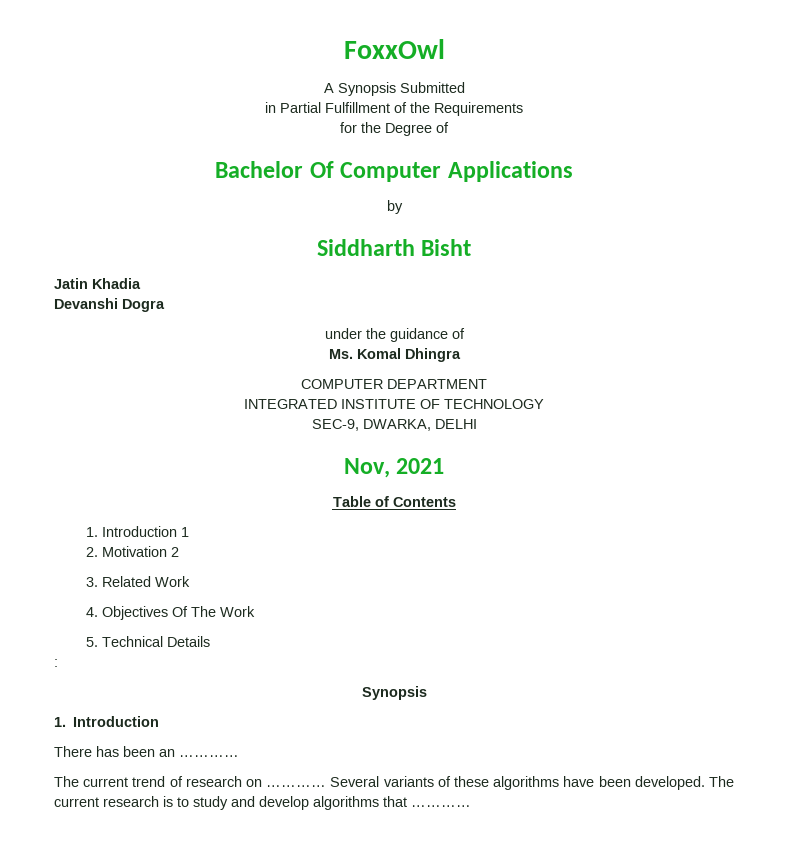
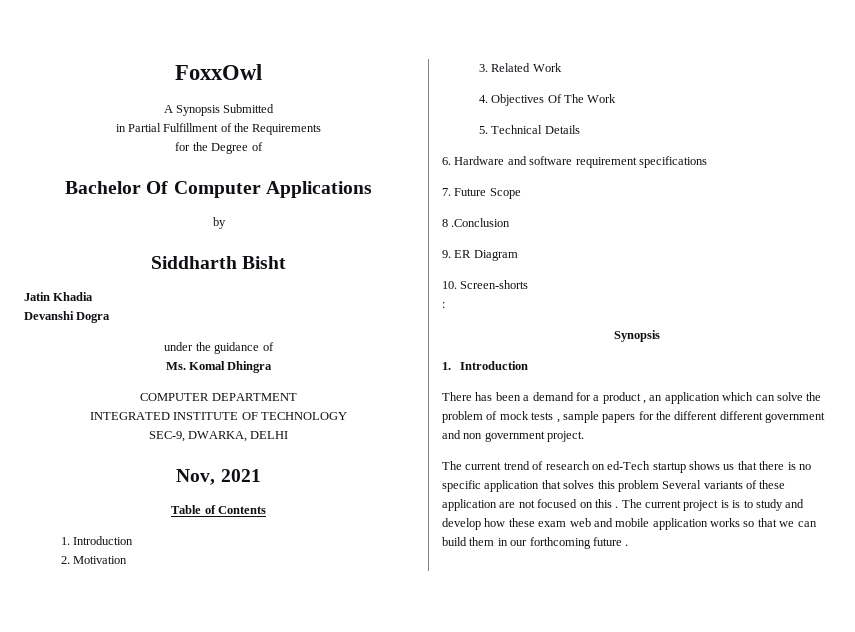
[181,527,190,537] 1 -> (134, 540) none
[171,547,180,557] 2 -> (128, 560) none
(211, 641) none -> [442,156,707,168] [442,188,521,199] [442,218,511,227] [442,250,518,261] [442,280,529,289] // 6. Hardware and software requirement specifications // 7. Future Scope // 8 .Conclusion // 9. ER Diagram // 10. Screen-shorts
[159,749,239,757] an ………… -> [523,392,822,404] [442,411,826,423] [442,430,585,442] a demand for a product , an application which can solve the problem of mock tests , sample papers for the different different government and non government project.
[266,776,734,790] [54,796,159,807] ………… Several variants of these algorithms have been developed. The current research -> [607,461,811,473] [442,480,786,492] [442,499,729,511] ed-Tech startup shows us that there is no specific application that solves this problem Several variants of these application are not focused on this . The current project is
[313,796,471,810] algorithms that ………… -> [484,518,817,530] [442,537,629,549] how these exam web and mobile application works so that we can build them in our forthcoming future .

